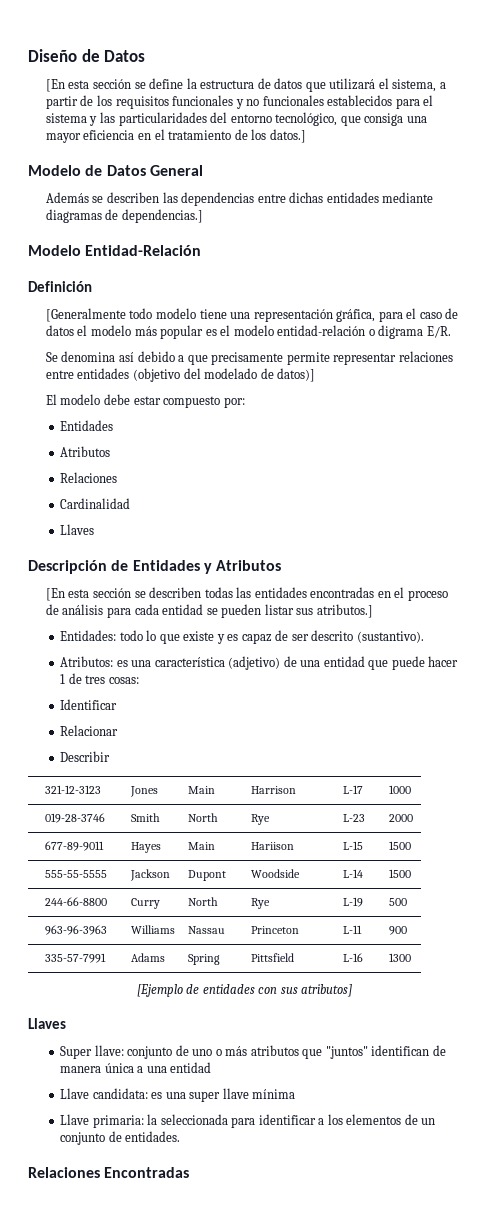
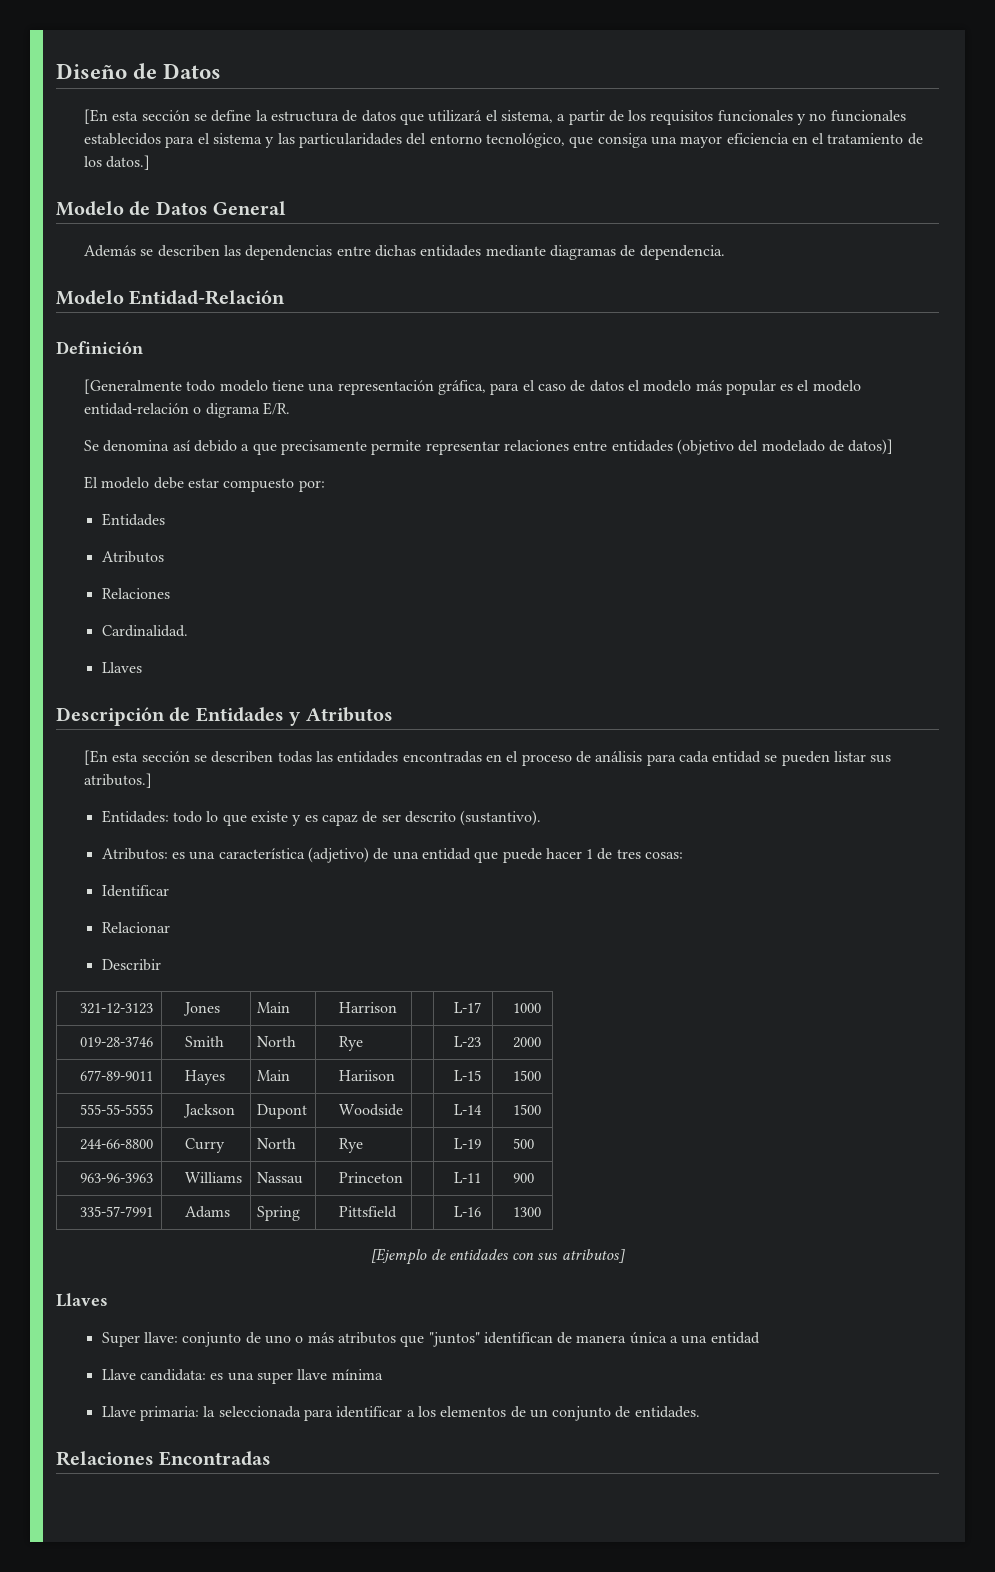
[121,209,203,223] dependencias.] -> [639,245,725,260] dependencia.
[60,498,131,509] Cardinalidad -> [101,625,188,637] Cardinalidad.

